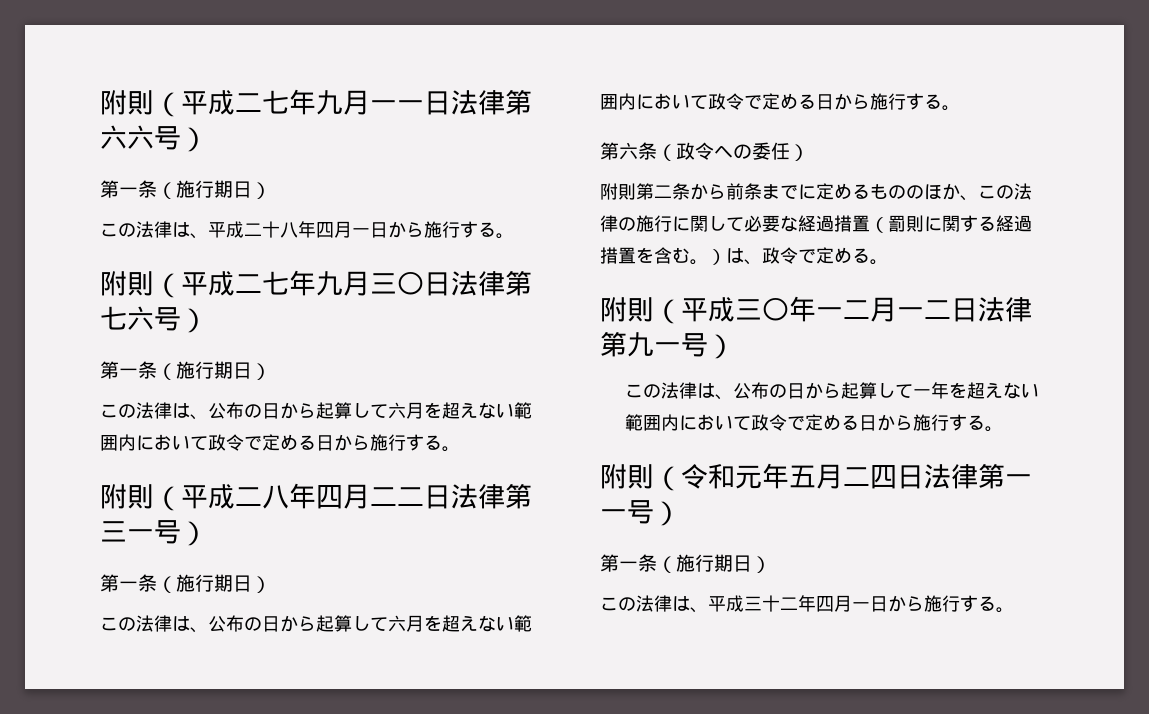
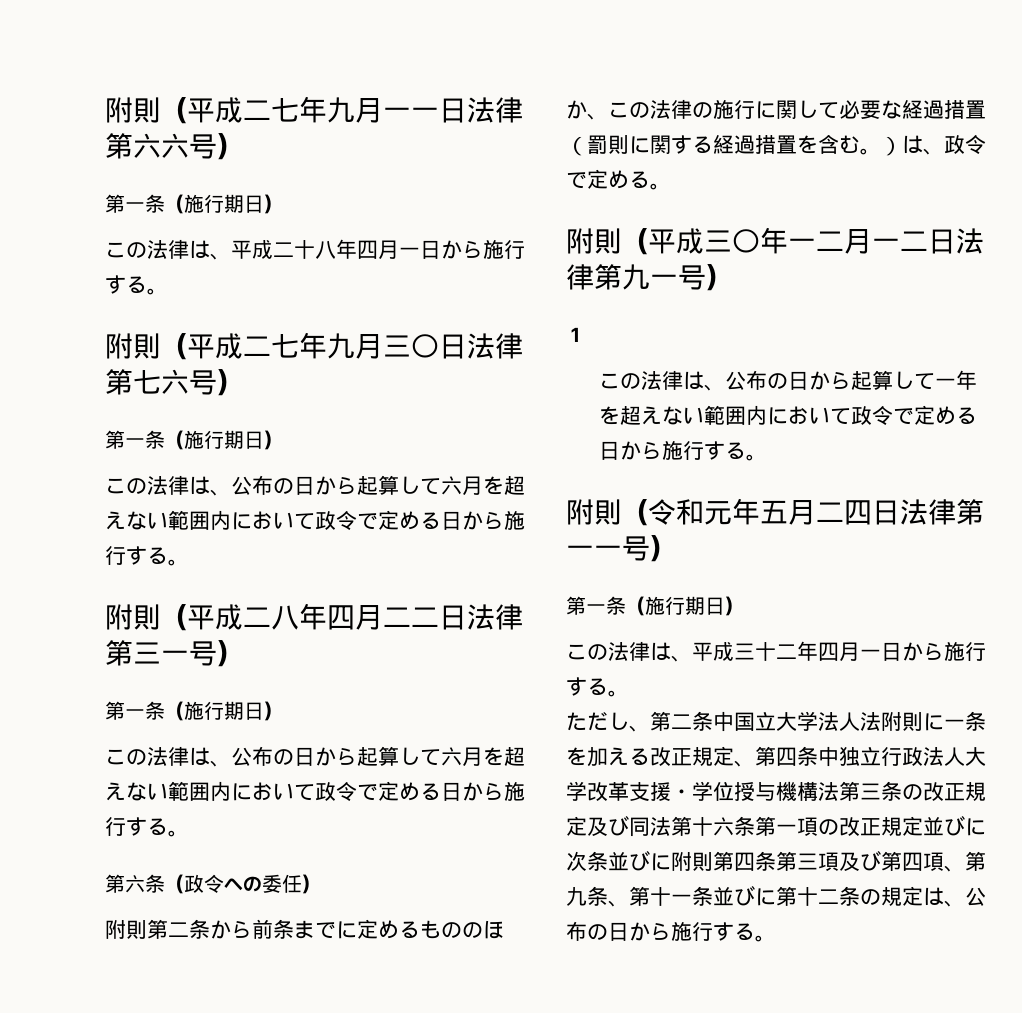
(735, 346) none -> [566,327,585,342] // １
(1014, 610) none -> [566,711,986,732] [566,746,986,767] [566,781,986,801] [566,816,986,837] [566,851,986,872] [566,886,986,907] [566,921,776,942] // ただし、第二条中国立大学法人法附則に一条を加える改正規定、第四条中独立行政法人大学改革支援・学位授与機構法第三条の改正規定及び同法第十六条第一項の改正規定並びに次条並びに附則第四条第三項及び第四項、第九条、第十一条並びに第十二条の規定は、公布の日から施行する。

